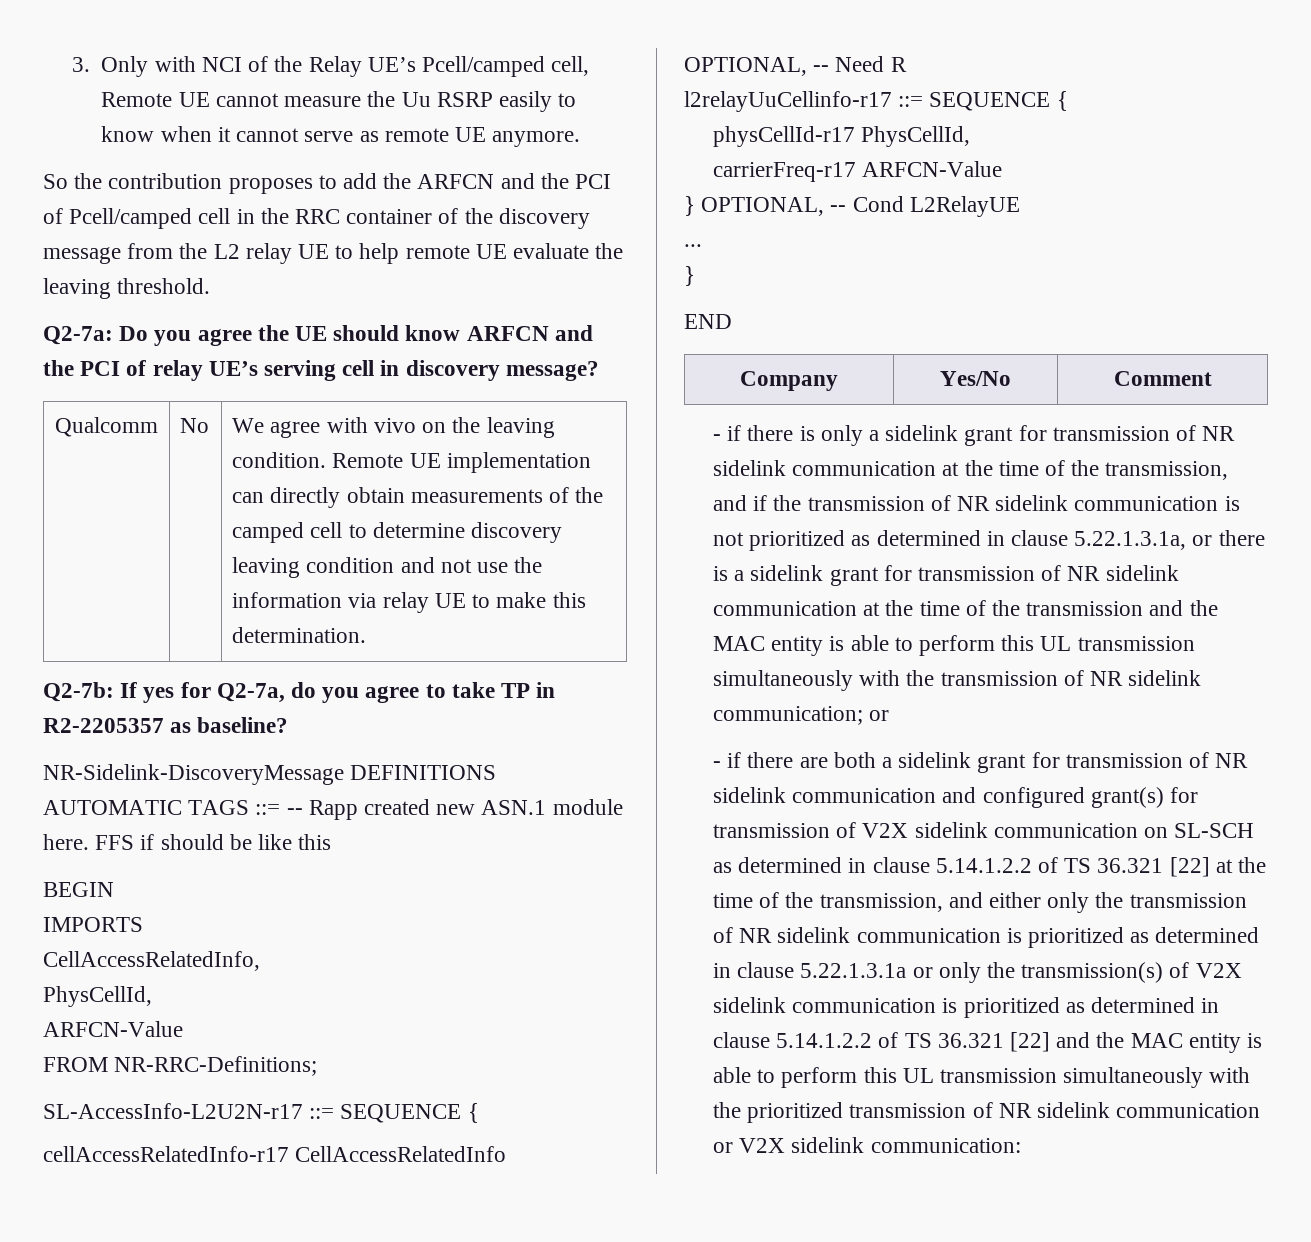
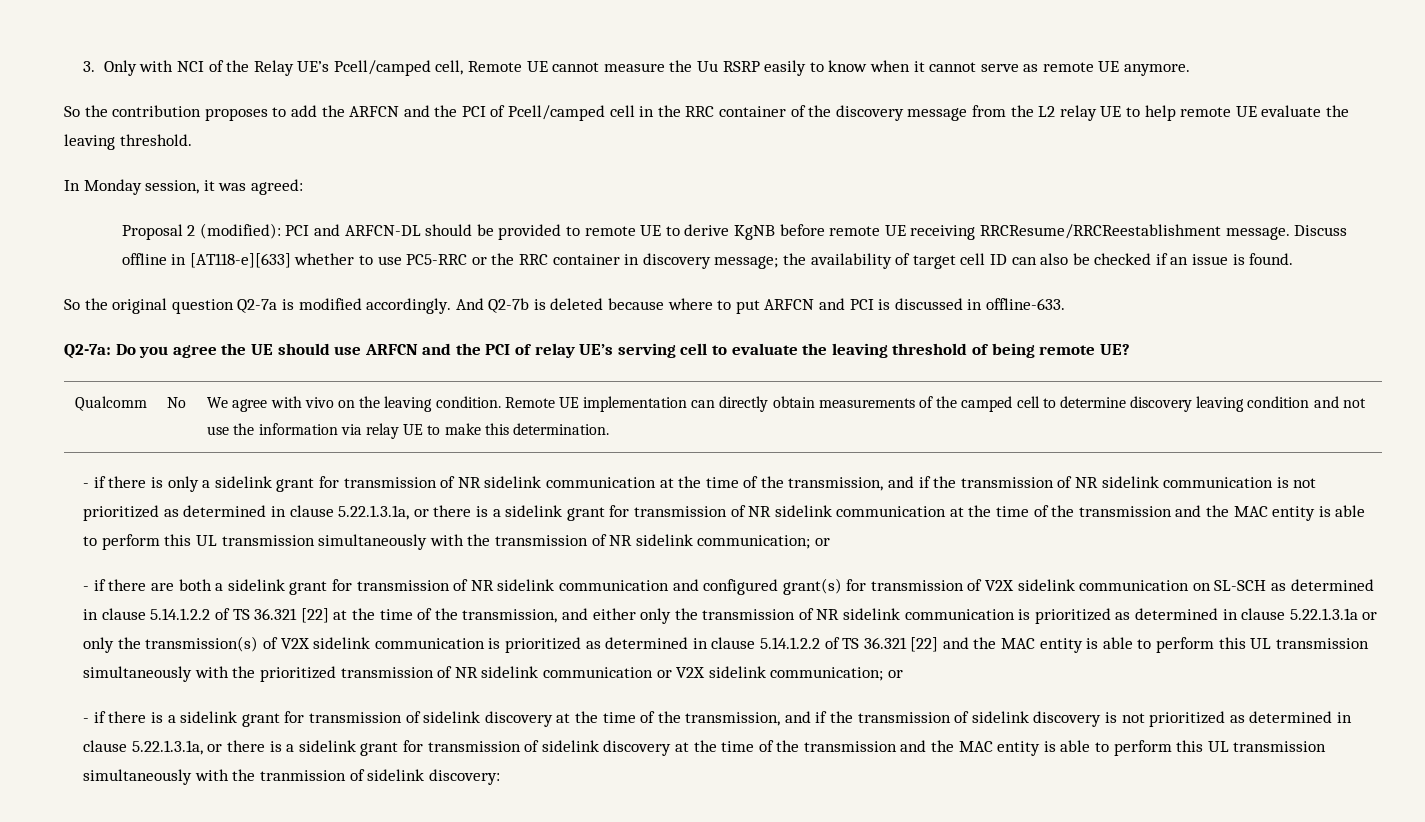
(211, 286) none -> [64,179,303,195] [121,223,1348,240] [121,253,1294,269] [64,298,1065,314] // In Monday session, it was agreed: // Proposal 2 (modified): PCI and ARFCN-DL should be provided to remote UE to derive KgNB before remote UE receiving RRCResume/RRCReestablishment message. Discuss offline in [AT118-e][633] whether to use PC5-RRC or the RRC container in discovery message; the availability of target cell ID can also be checked if an issue is found. // So the original question Q2-7a is modified accordingly. And Q2-7b is deleted because where to put ARFCN and PCI is discussed in offline-633.
[405,325,461,341] know -> [334,346,362,355] use
[380,360,599,381] in discovery message? -> [712,343,1130,358] to evaluate the leaving threshold of being remote UE?
[43,682,556,703] [43,717,289,733] [43,764,497,785] [43,799,623,820] [43,834,332,850] [43,882,114,897] [43,917,143,932] [43,951,260,971] [43,986,152,1007] [43,1021,183,1037] [43,1056,318,1076] [43,1103,479,1123] [43,1146,507,1162] [684,56,907,76] [684,91,1068,112] [712,126,971,147] [712,161,1003,182] [684,196,1020,217] [684,244,702,247] [684,266,695,286] [684,314,732,329] [740,371,838,391] [940,371,1011,386] [1113,371,1212,386] // Q2-7b: If yes for Q2-7a, do you agree to take TP in R2-2205357 as baseline? // NR-Sidelink-DiscoveryMessage DEFINITIONS AUTOMATIC TAGS ::= -- Rapp created new ASN.1 module here. FFS if should be like this // BEGIN // IMPORTS // CellAccessRelatedInfo, // PhysCellId, // ARFCN-Value // FROM NR-RRC-Definitions; // SL-AccessInfo-L2U2N-r17 ::= SEQUENCE { // cellAccessRelatedInfo-r17 CellAccessRelatedInfo OPTIONAL, -- Need R // l2relayUuCellinfo-r17 ::= SEQUENCE { // physCellId-r17 PhysCellId, // carrierFreq-r17 ARFCN-Value // } OPTIONAL, -- Cond L2RelayUE // ... // } // END // Company | Yes/No | Comment -> (609, 429) none
[870,1138,1021,1153] communication: -> [770,667,903,681] [83,711,1352,727] [83,740,1327,756] [83,769,500,785] communication; or // - if there is a sidelink grant for transmission of sidelink discovery at the time of the transmission, and if the transmission of sidelink discovery is not prioritized as determined in clause 5.22.1.3.1a, or there is a sidelink grant for transmission of sidelink discovery at the time of the transmission and the MAC entity is able to perform this UL transmission simultaneously with the tranmission of sidelink discovery:

